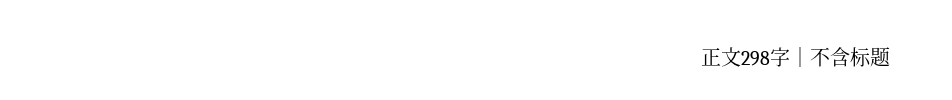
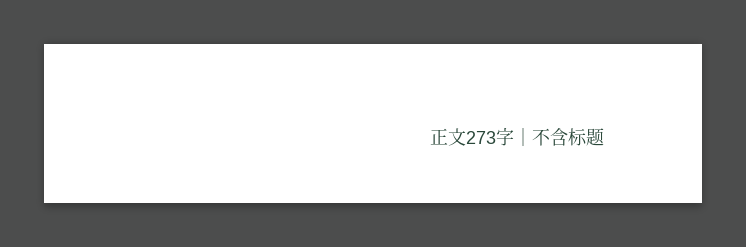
[741,51,770,66] 298 -> [466,131,496,144] 273

